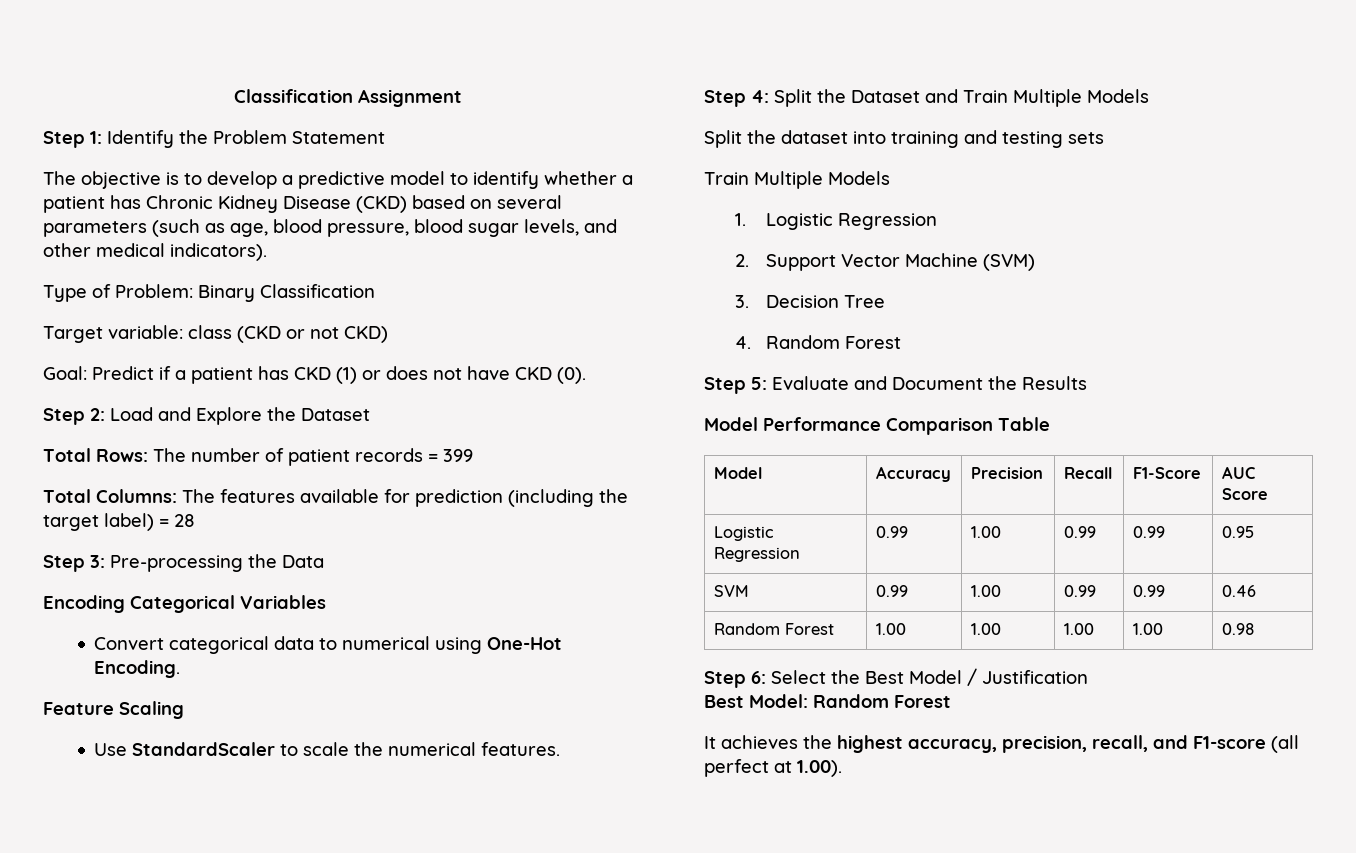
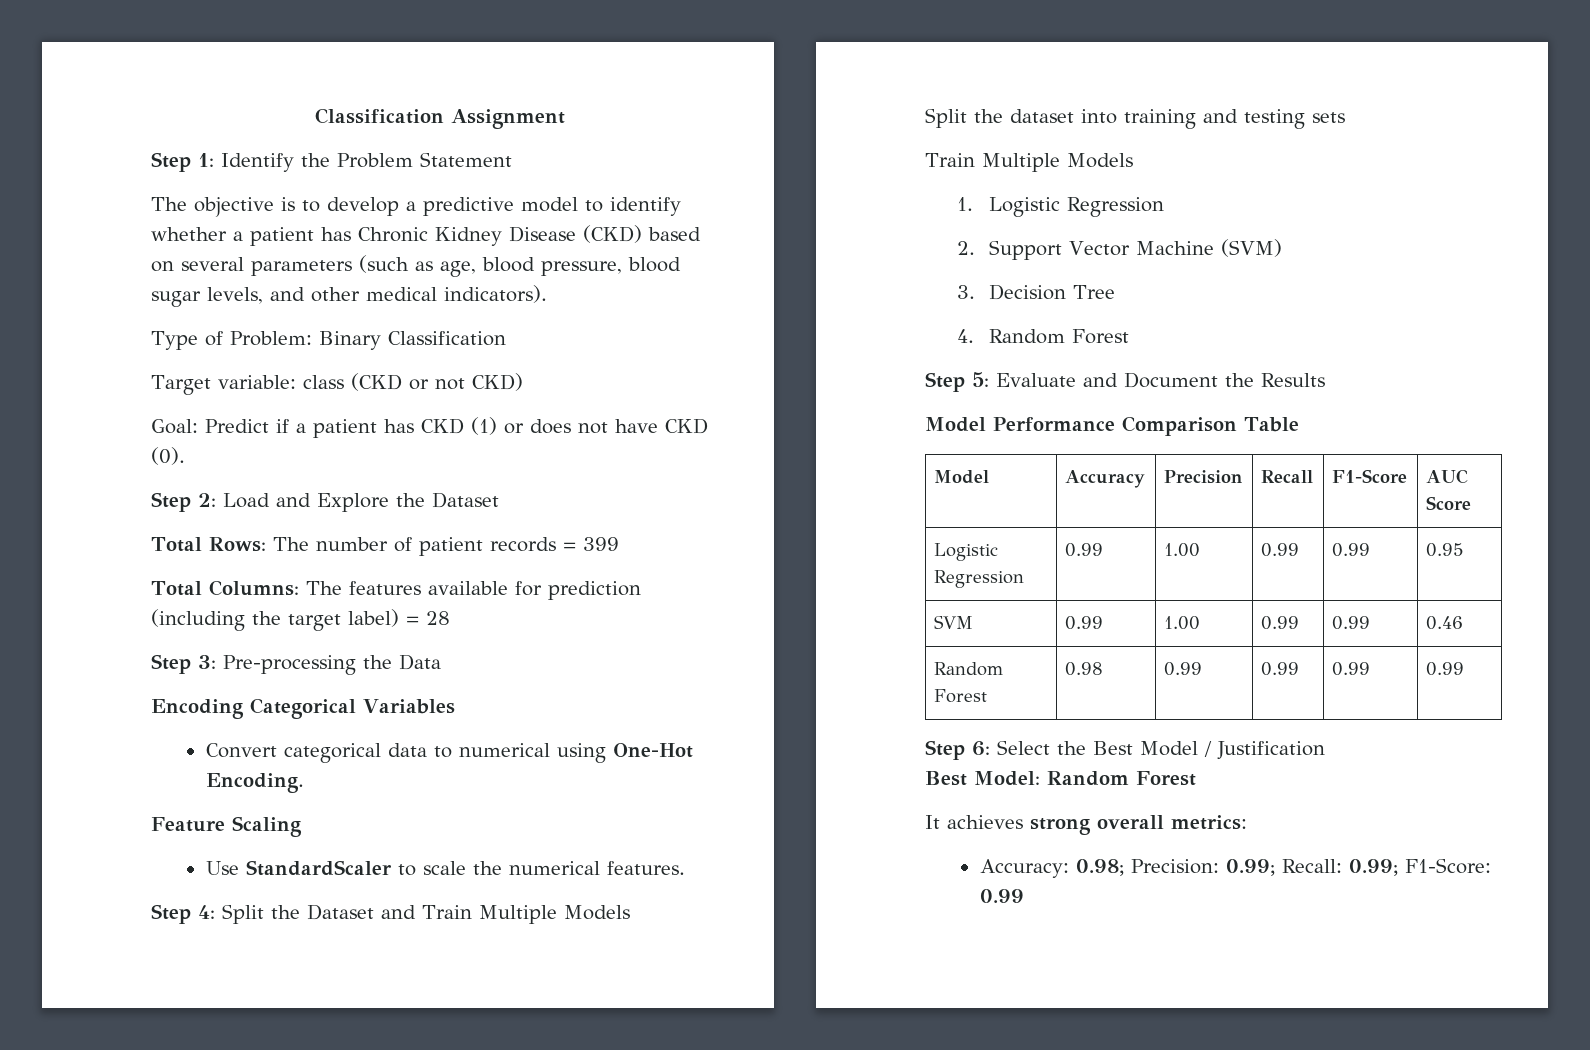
[875,623,906,635] [970,623,1001,635] [1063,623,1094,635] [1132,623,1163,635] [1221,623,1255,635] 1.00 | 1.00 | 1.00 | 1.00 | 0.98 -> [1065,662,1104,676] [1164,662,1203,676] [1261,662,1300,676] [1332,662,1371,676] [1426,662,1465,676] 0.98 | 0.99 | 0.99 | 0.99 | 0.99
[803,735,1299,753] [704,759,842,777] the highest accuracy, precision, recall, and F1-score (all perfect at 1.00). -> [1030,815,1247,835] [979,858,1491,878] [979,889,1024,903] strong overall metrics: // Accuracy: 0.98; Precision: 0.99; Recall: 0.99; F1-Score: 0.99

